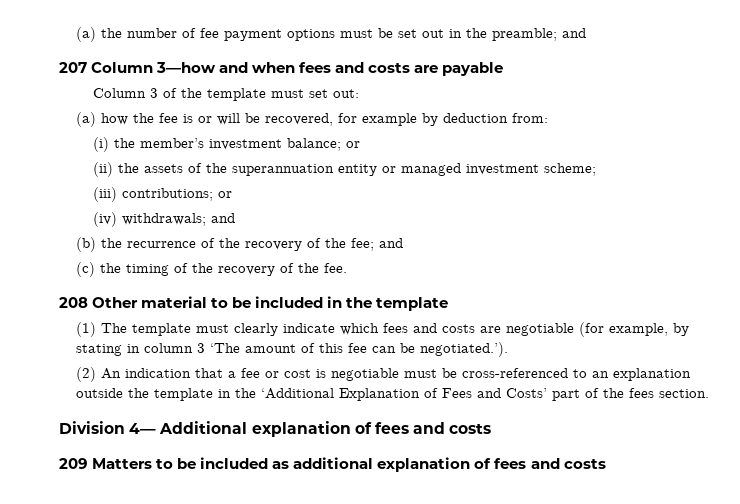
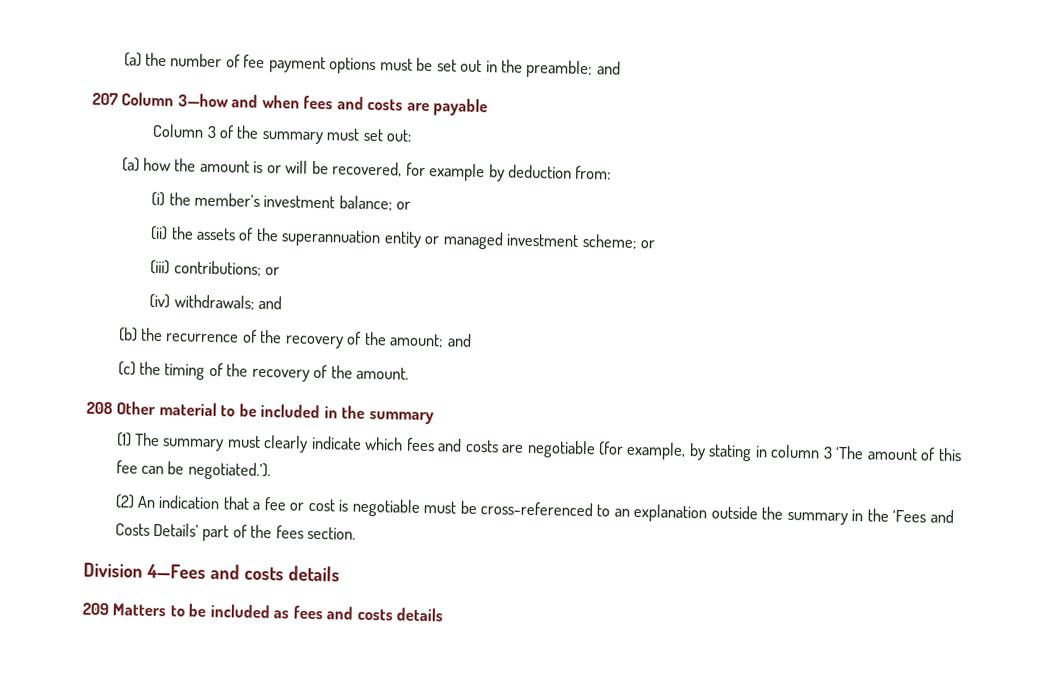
[207,88,267,101] template -> [261,130,323,145] summary
[159,113,179,123] fee -> [199,159,250,173] amount
(597, 169) none -> [640,240,656,249] or
[351,238,375,251] fee; -> [389,333,445,348] amount;
[324,263,348,273] fee. -> [356,366,410,380] amount.
[376,297,449,311] template -> [368,411,434,425] summary
[132,323,192,336] template -> [162,438,225,452] summary
[154,388,548,401] template in the ‘Additional Explanation of Fees and Costs’ -> [786,508,954,526] [114,522,200,537] summary in the ‘Fees and Costs Details’
[129,421,492,437] 4— Additional explanation of fees and costs -> [145,563,340,582] 4—Fees and costs details
[293,457,606,472] additional explanation of fees and costs -> [292,605,444,622] fees and costs details

